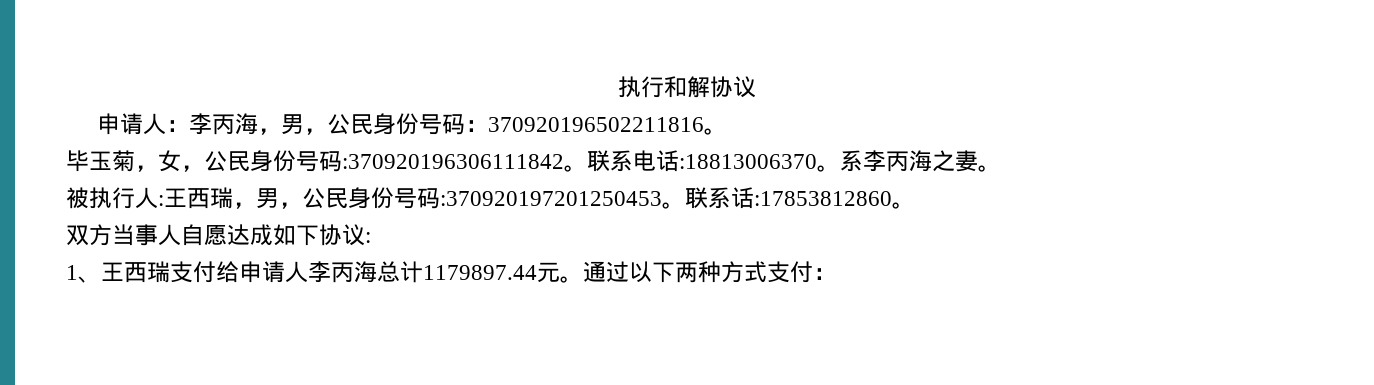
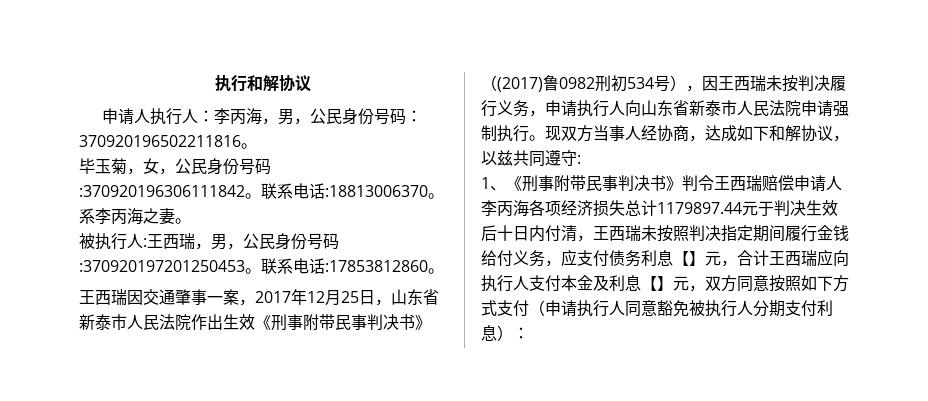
(167, 124) none -> [150,108,199,125] 执行人
(731, 198) none -> [293,258,309,274] 电
[66,224,371,246] [66,261,813,283] 双方当事人自愿达成如下协议: // 1、王西瑞支付给申请人李丙海总计1179897.44元。通过以下两种方式支付 -> [79,289,439,306] [79,314,431,331] [481,75,846,92] [481,100,849,117] [481,125,849,142] [481,150,581,167] [481,175,842,192] [481,200,838,217] [481,225,849,242] [481,249,849,267] [481,275,849,292] [481,300,833,317] [481,325,513,341] 王西瑞因交通肇事一案，2017年12月25日，山东省新泰市人民法院作出生效《刑事附带民事判决书》（(2017)鲁0982刑初534号），因王西瑞未按判决履行义务，申请执行人向山东省新泰市人民法院申请强制执行。现双方当事人经协商，达成如下和解协议，以兹共同遵守: // 1、《刑事附带民事判决书》判令王西瑞赔偿申请人李丙海各项经济损失总计1179897.44元于判决生效后十日内付清，王西瑞未按照判决指定期间履行金钱给付义务，应支付债务利息【】元，合计王西瑞应向执行人支付本金及利息【】元，双方同意按照如下方式支付（申请执行人同意豁免被执行人分期支付利息）

